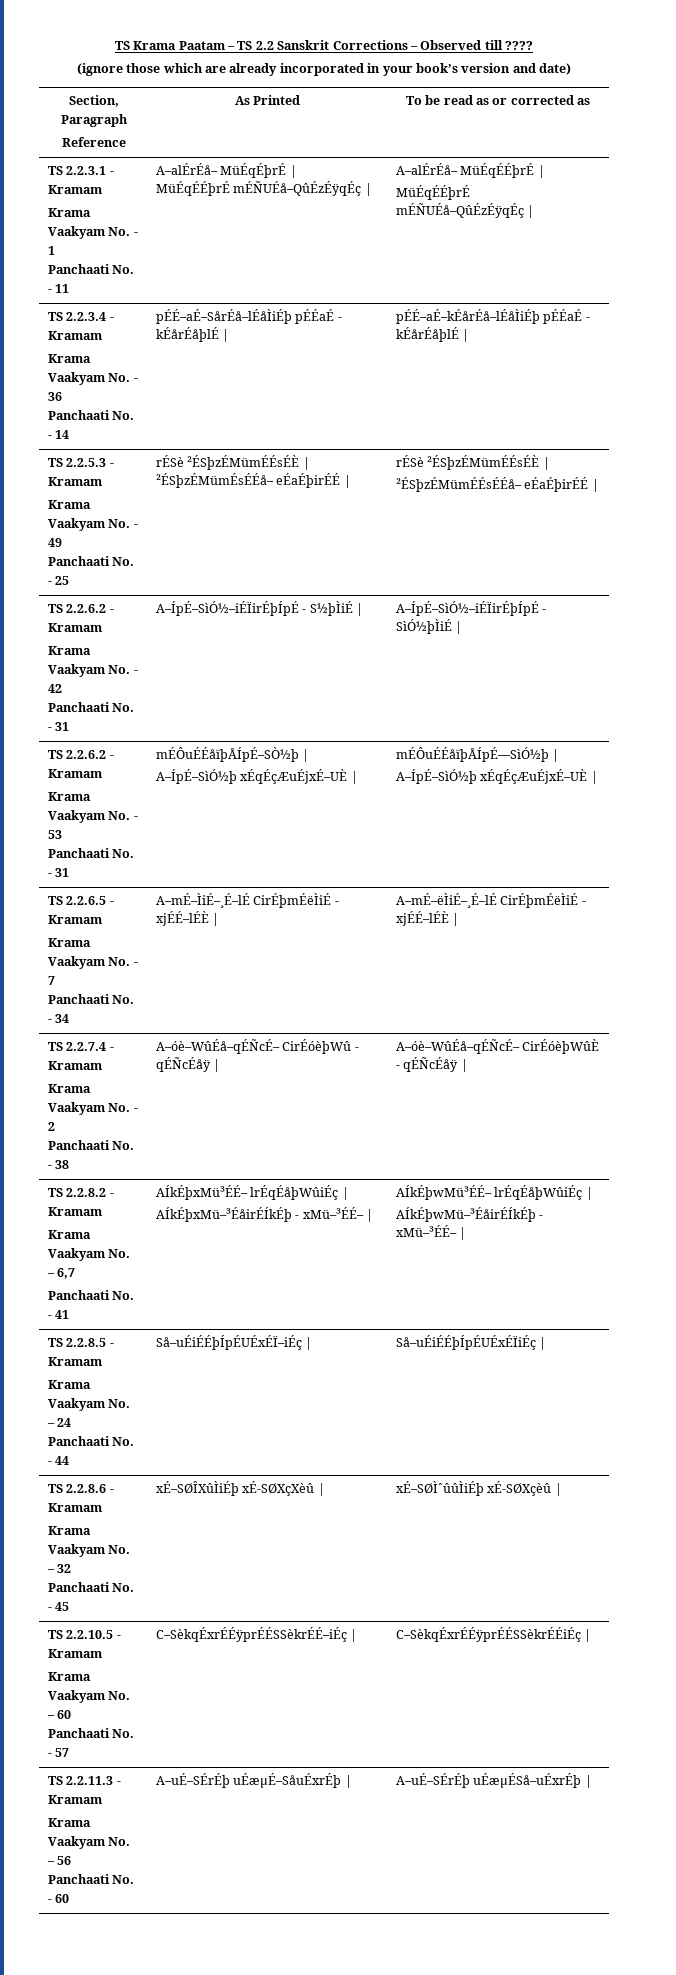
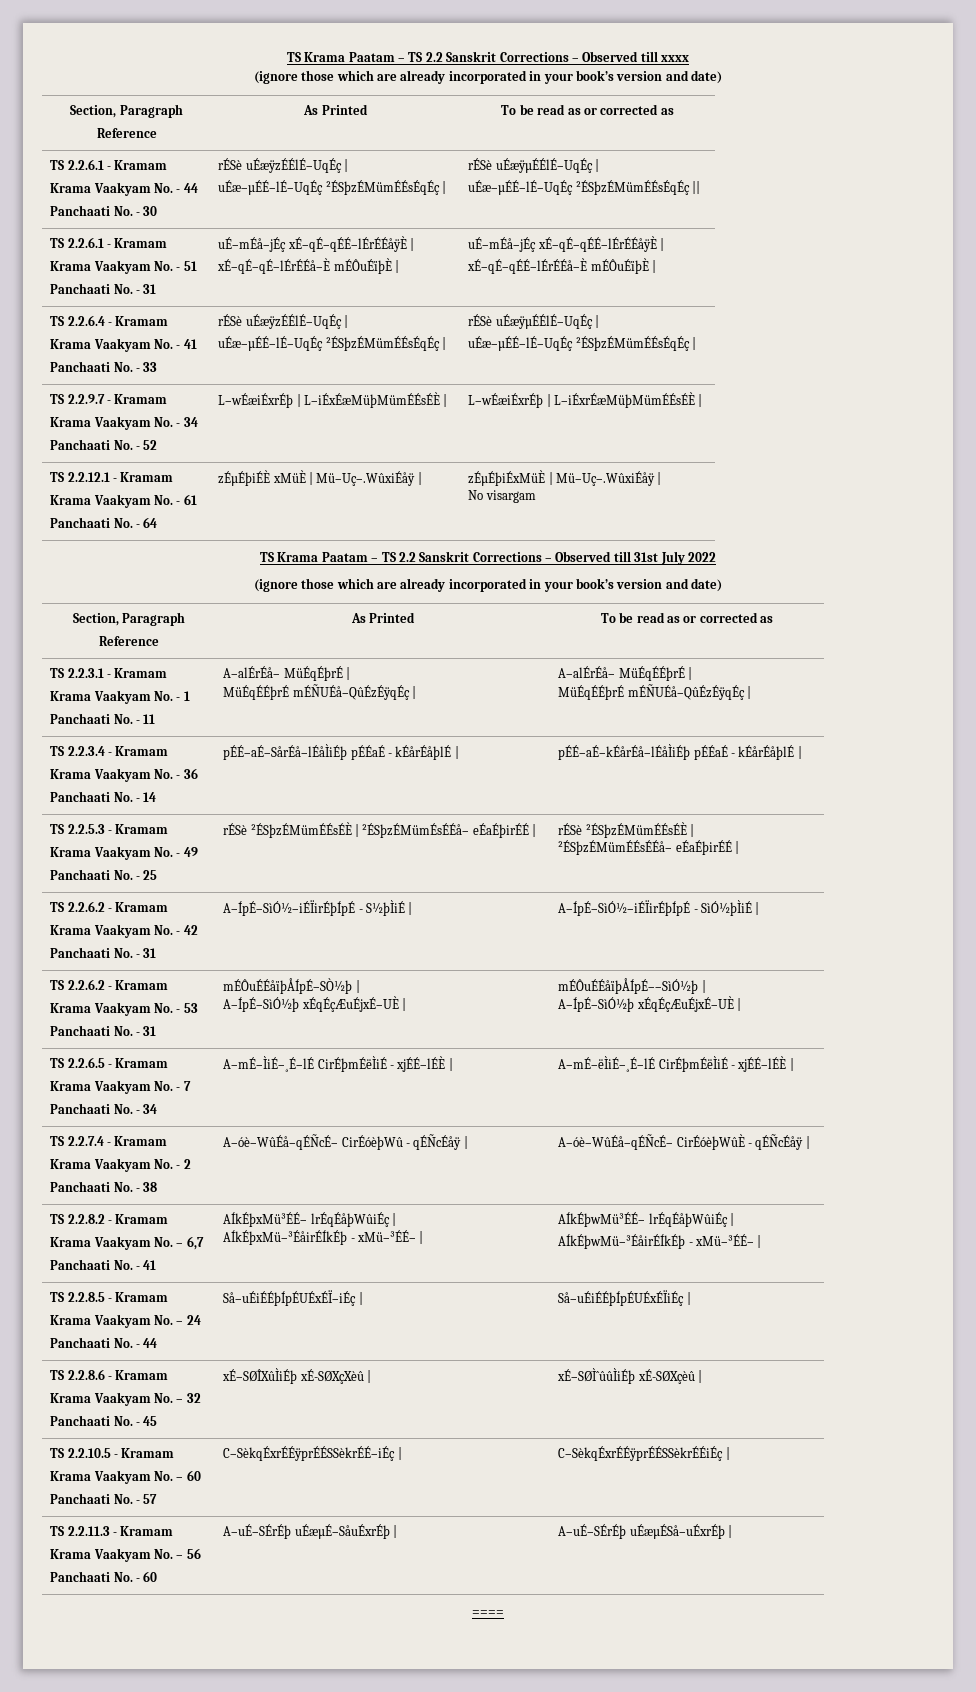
[505,41,534,50] ???? -> [661,55,690,62] [253,70,723,84] [70,104,183,118] [96,128,157,138] [303,104,368,115] [501,104,674,115] [50,159,168,170] [50,182,198,196] [50,205,158,216] [218,158,348,173] [218,180,446,195] [468,158,599,173] [468,180,700,195] [50,237,168,248] [50,260,197,274] [50,283,157,294] [218,236,414,252] [217,258,399,274] [468,236,664,252] [467,258,656,274] [50,315,169,326] [50,338,197,352] [50,361,158,372] [218,314,348,329] [218,336,446,351] [468,314,599,329] [468,336,696,351] [50,394,168,404] [50,416,198,430] [50,439,158,450] [218,392,448,408] [468,392,703,408] [50,472,174,482] [50,494,197,508] [50,517,158,528] [218,470,422,486] [468,470,662,486] [468,490,536,503] [260,551,716,565] xxxx // (ignore those which are already incorporated in your book’s version and date) // Section, Paragraph // Reference | As Printed | To be read as or corrected as // TS 2.2.6.1 - Kramam // Krama Vaakyam No. - 44 // Panchaati No. - 30 | rÉSè uÉæÿzÉÉlÉ–UqÉç | // uÉæ–µÉÉ–lÉ–UqÉç ²ÉSþzÉMümÉÉsÉqÉç | | rÉSè uÉæÿµÉÉlÉ–UqÉç | // uÉæ–µÉÉ–lÉ–UqÉç ²ÉSþzÉMümÉÉsÉqÉç || // TS 2.2.6.1 - Kramam // Krama Vaakyam No. - 51 // Panchaati No. - 31 | uÉ–mÉå–jÉç xÉ–qÉ–qÉÉ–lÉrÉÉåÿÈ | // xÉ–qÉ–qÉ–lÉrÉÉå–È mÉÔuÉïþÈ | | uÉ–mÉå–jÉç xÉ–qÉ–qÉÉ–lÉrÉÉåÿÈ | // xÉ–qÉ–qÉÉ–lÉrÉÉå–È mÉÔuÉïþÈ | // TS 2.2.6.4 - Kramam // Krama Vaakyam No. - 41 // Panchaati No. - 33 | rÉSè uÉæÿzÉÉlÉ–UqÉç | // uÉæ–µÉÉ–lÉ–UqÉç ²ÉSþzÉMümÉÉsÉqÉç | | rÉSè uÉæÿµÉÉlÉ–UqÉç | // uÉæ–µÉÉ–lÉ–UqÉç ²ÉSþzÉMümÉÉsÉqÉç | // TS 2.2.9.7 - Kramam // Krama Vaakyam No. - 34 // Panchaati No. - 52 | L–wÉæiÉxrÉþ | L–iÉxÉæMüþMümÉÉsÉÈ | | L–wÉæiÉxrÉþ | L–iÉxrÉæMüþMümÉÉsÉÈ | // TS 2.2.12.1 - Kramam // Krama Vaakyam No. - 61 // Panchaati No. - 64 | zÉµÉþiÉÈ xMüÈ | Mü–Uç–.WûxiÉåÿ | | zÉµÉþiÉxMüÈ | Mü–Uç–.WûxiÉåÿ | // No visargam // TS Krama Paatam – TS 2.2 Sanskrit Corrections – Observed till 31st July 2022
(592, 1781) none -> [472,1610,504,1616] // ====

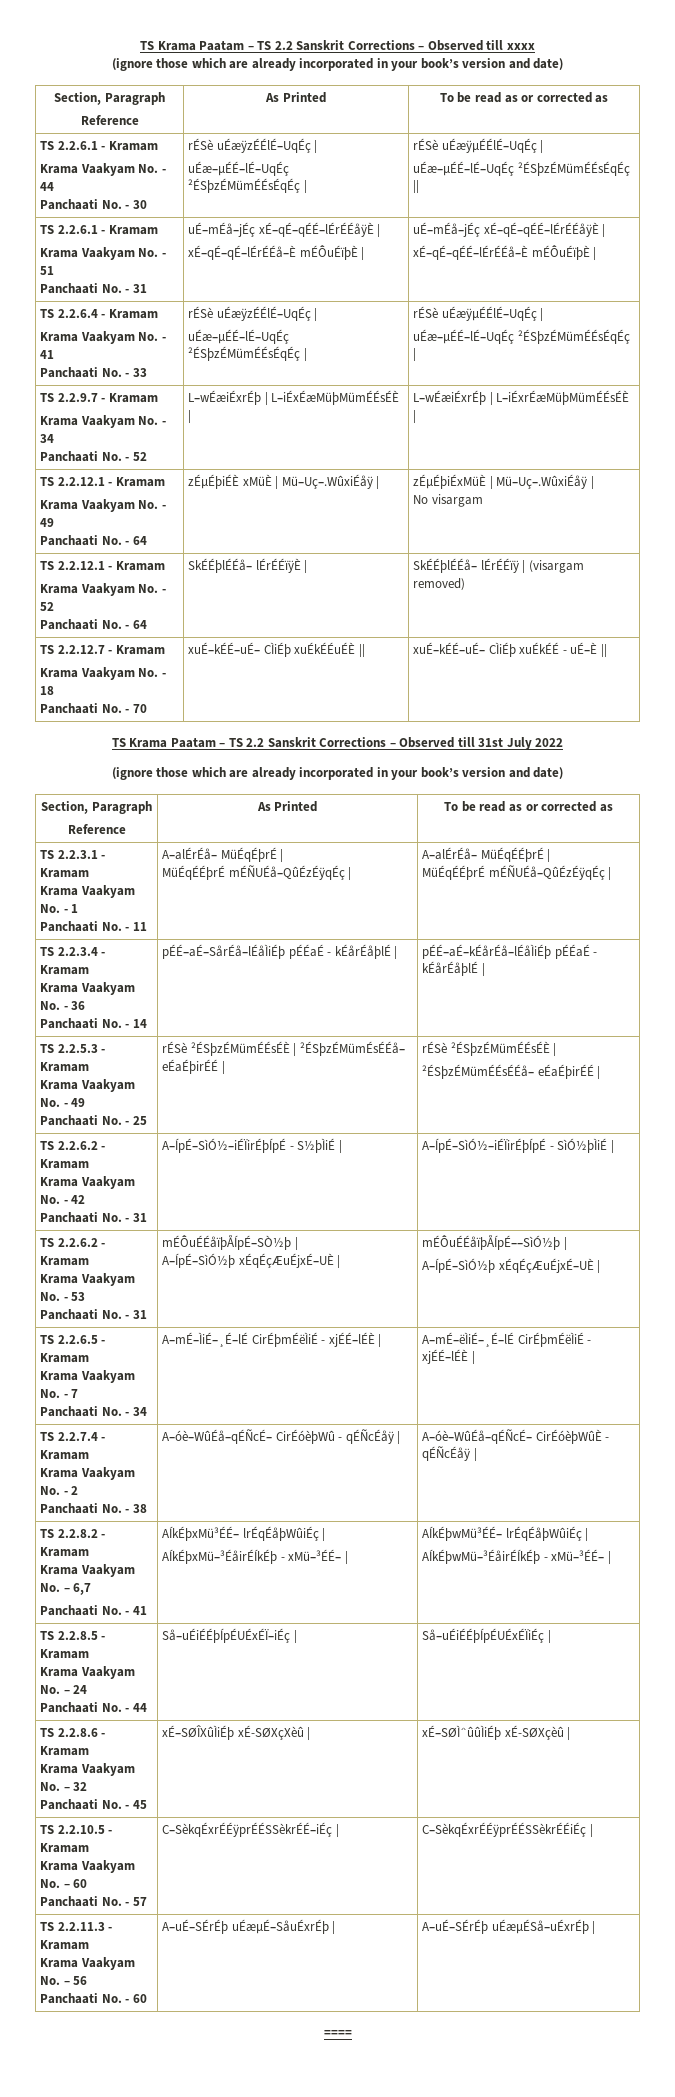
[183,494,197,505] 61 -> [40,518,55,527] 49
(536, 496) none -> [40,561,165,571] [40,583,166,596] [40,602,55,611] [40,619,147,630] [188,558,308,574] [413,558,584,574] [413,578,466,590] [40,645,165,655] [40,667,166,680] [40,686,55,695] [40,703,147,714] [188,642,365,658] [413,642,607,658] // TS 2.2.12.1 - Kramam // Krama Vaakyam No. - 52 // Panchaati No. - 64 | SkÉÉþlÉÉå– lÉrÉÉïÿÈ | | SkÉÉþlÉÉå– lÉrÉÉïÿ | (visargam removed) // TS 2.2.12.7 - Kramam // Krama Vaakyam No. - 18 // Panchaati No. - 70 | xuÉ–kÉÉ–uÉ– CÌiÉþ xuÉkÉÉuÉÈ || | xuÉ–kÉÉ–uÉ– CÌiÉþ xuÉkÉÉ - uÉ–È ||

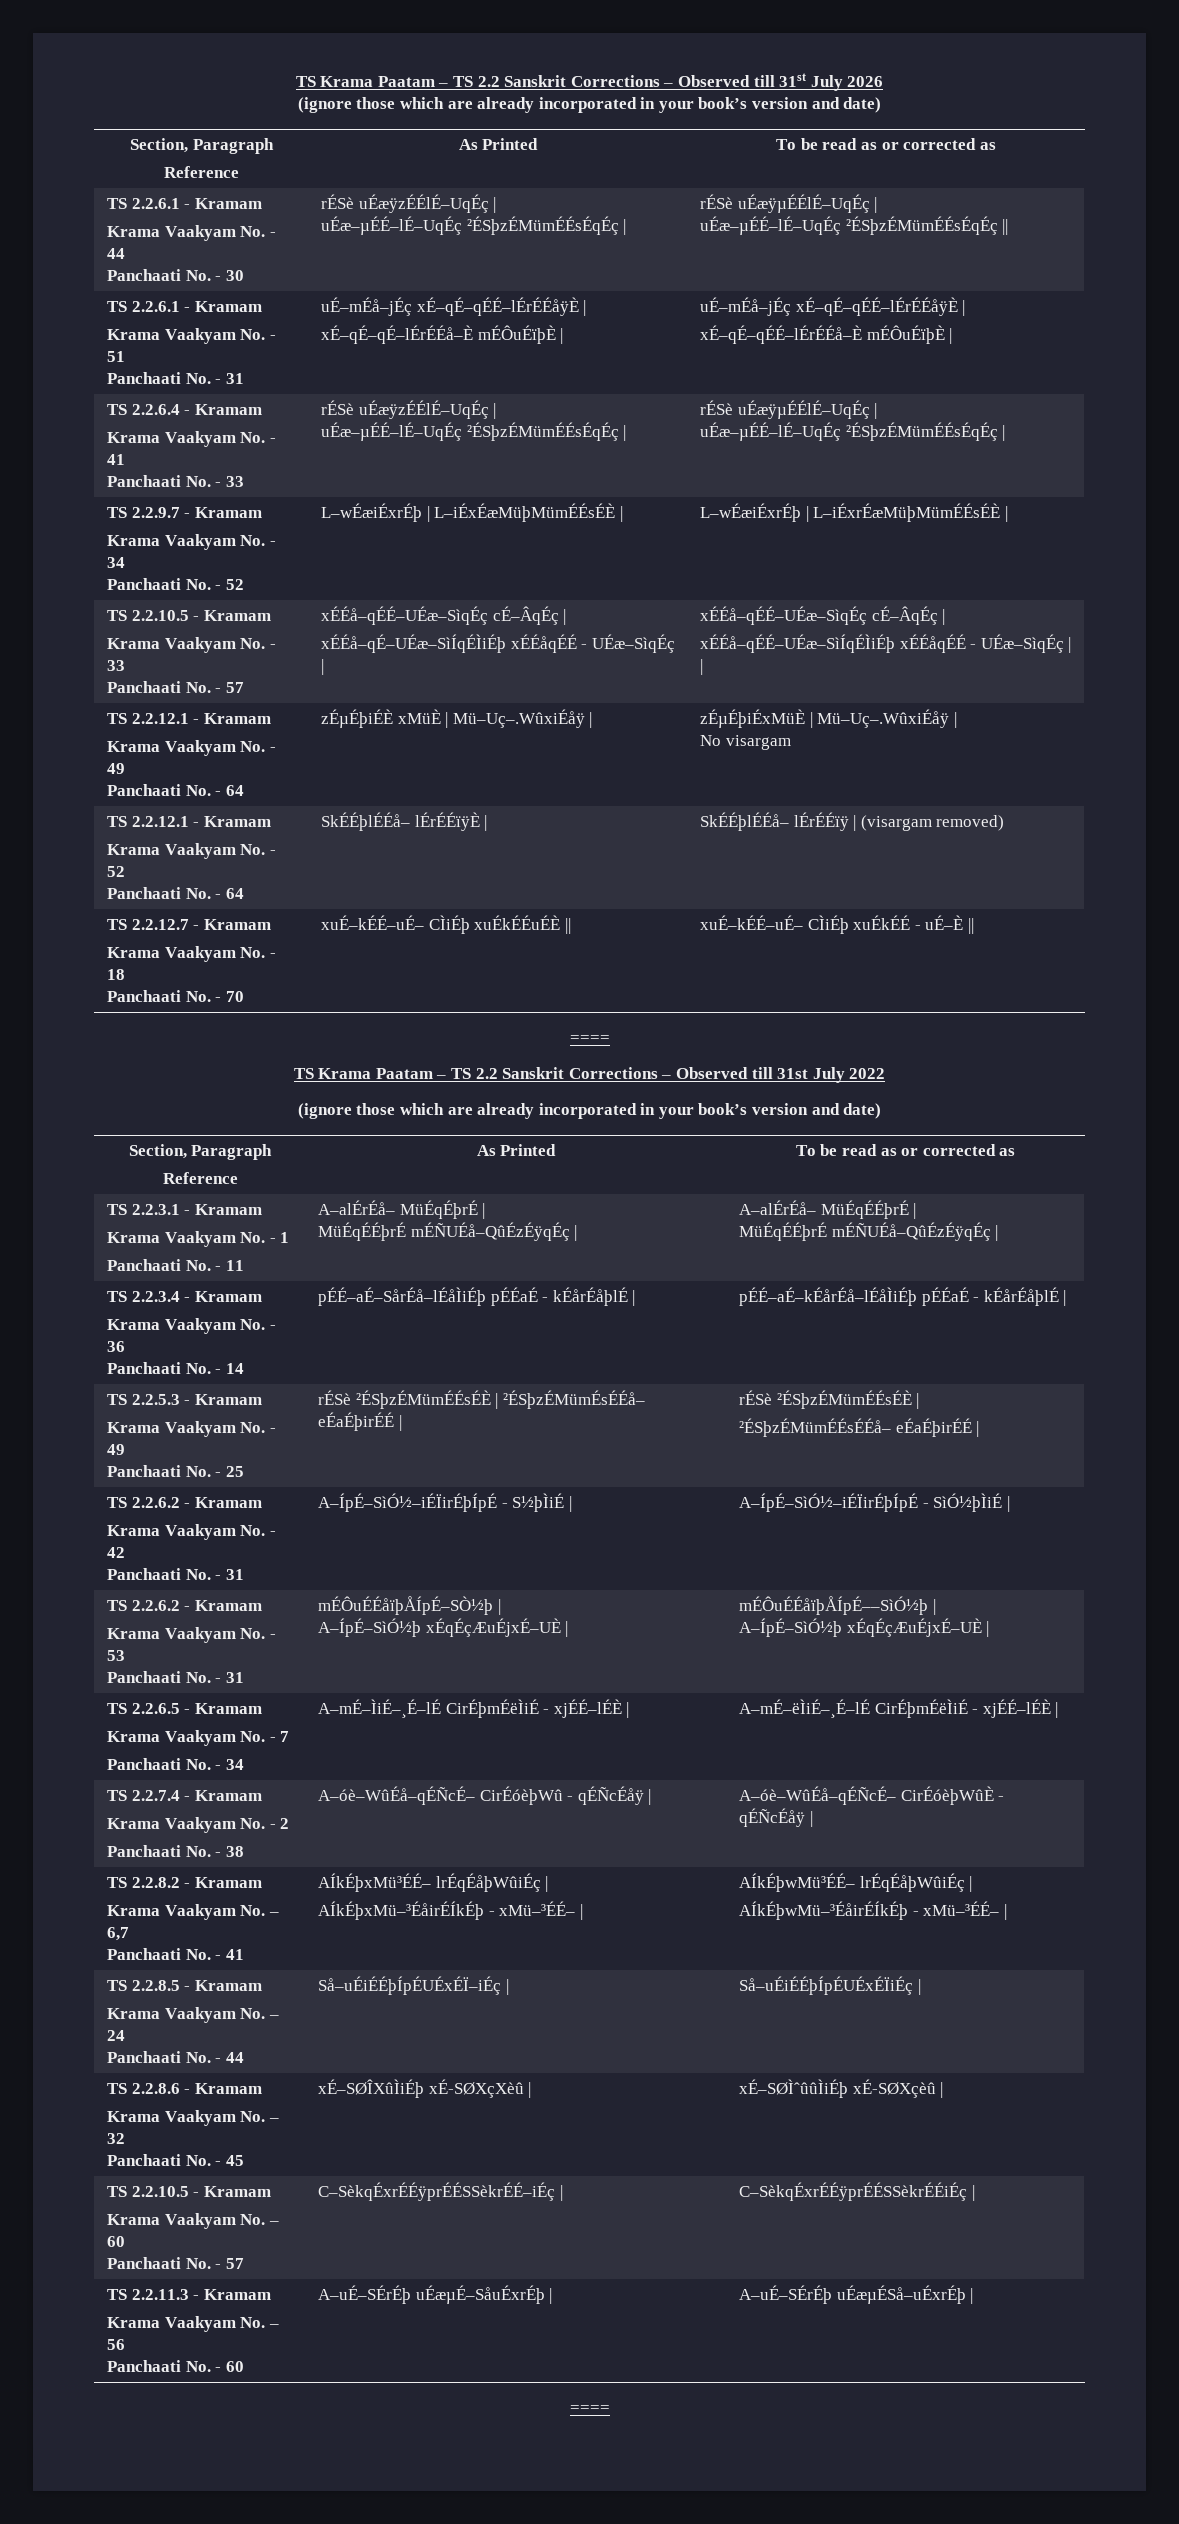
[506,43,535,50] xxxx -> [779,73,884,91] 31st July 2026
(417, 417) none -> [107,610,271,621] [107,637,276,653] [107,660,126,671] [107,681,244,693] [321,606,567,625] [321,634,675,653] [321,659,325,675] [700,606,946,625] [700,634,1072,653] [700,659,704,675] // TS 2.2.10.5 - Kramam // Krama Vaakyam No. - 33 // Panchaati No. - 57 | xÉÉå–qÉÉ–UÉæ–SìqÉç cÉ–ÂqÉç | // xÉÉå–qÉ–UÉæ–SìÍqÉÌiÉþ xÉÉåqÉÉ - UÉæ–SìqÉç | | xÉÉå–qÉÉ–UÉæ–SìqÉç cÉ–ÂqÉç | // xÉÉå–qÉÉ–UÉæ–SìÍqÉÌiÉþ xÉÉåqÉÉ - UÉæ–SìqÉç | |
(607, 651) none -> [569,1035,610,1043] // ====

